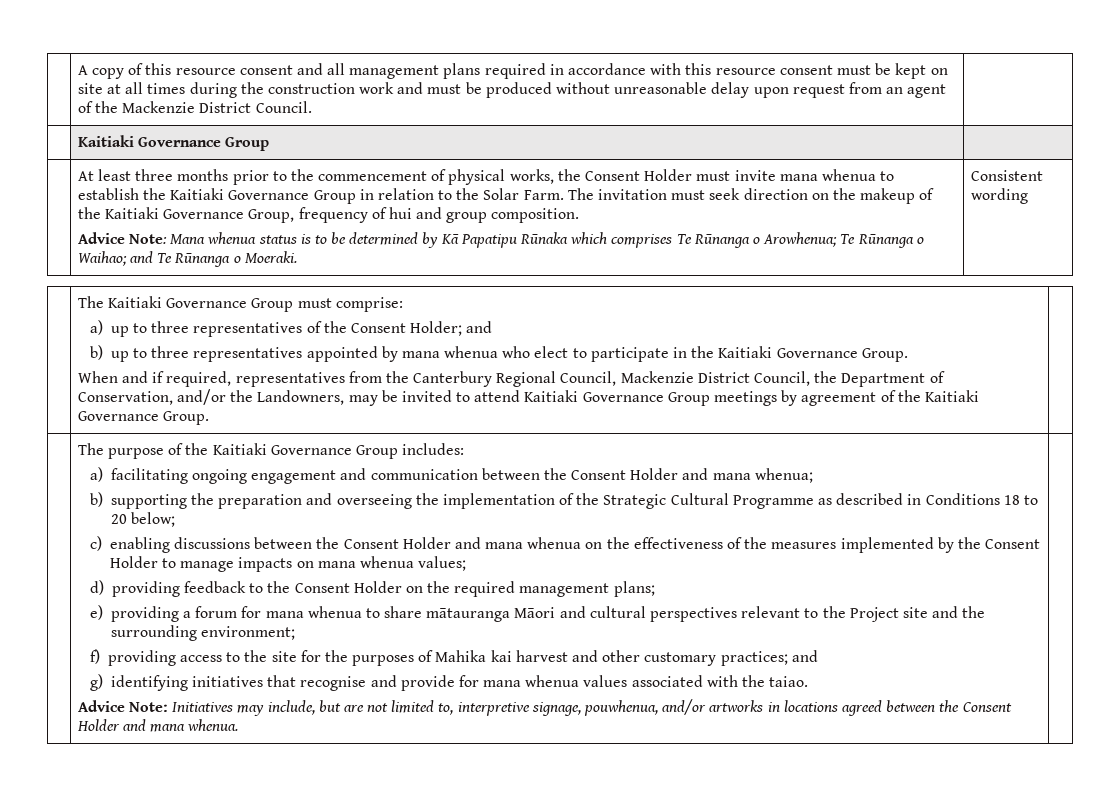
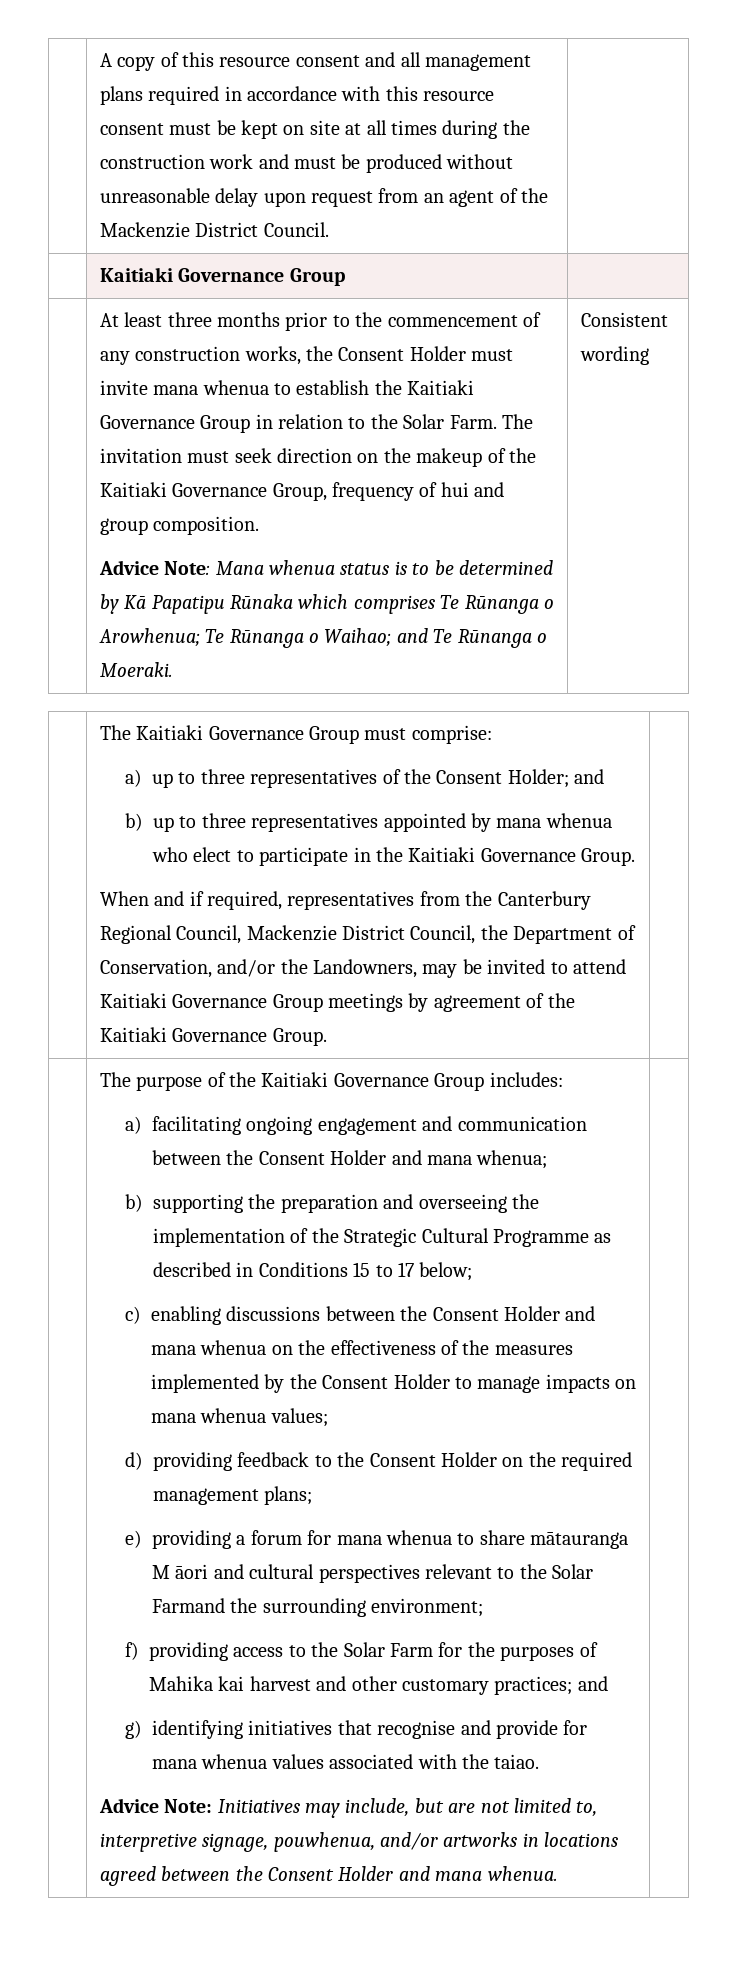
[448,169,506,185] physical -> [99,346,241,365] any construction
[1003,495,1038,505] [110,514,127,524] 18 to 20 -> [353,1262,414,1277] 15 to 17
[514,607,556,618] Māori -> [151,1564,209,1579] M āori
[849,606,959,622] Project site and -> [552,1564,594,1579] [151,1598,225,1613] Solar Farmand
[271,651,297,662] site -> [343,1642,433,1657] Solar Farm

